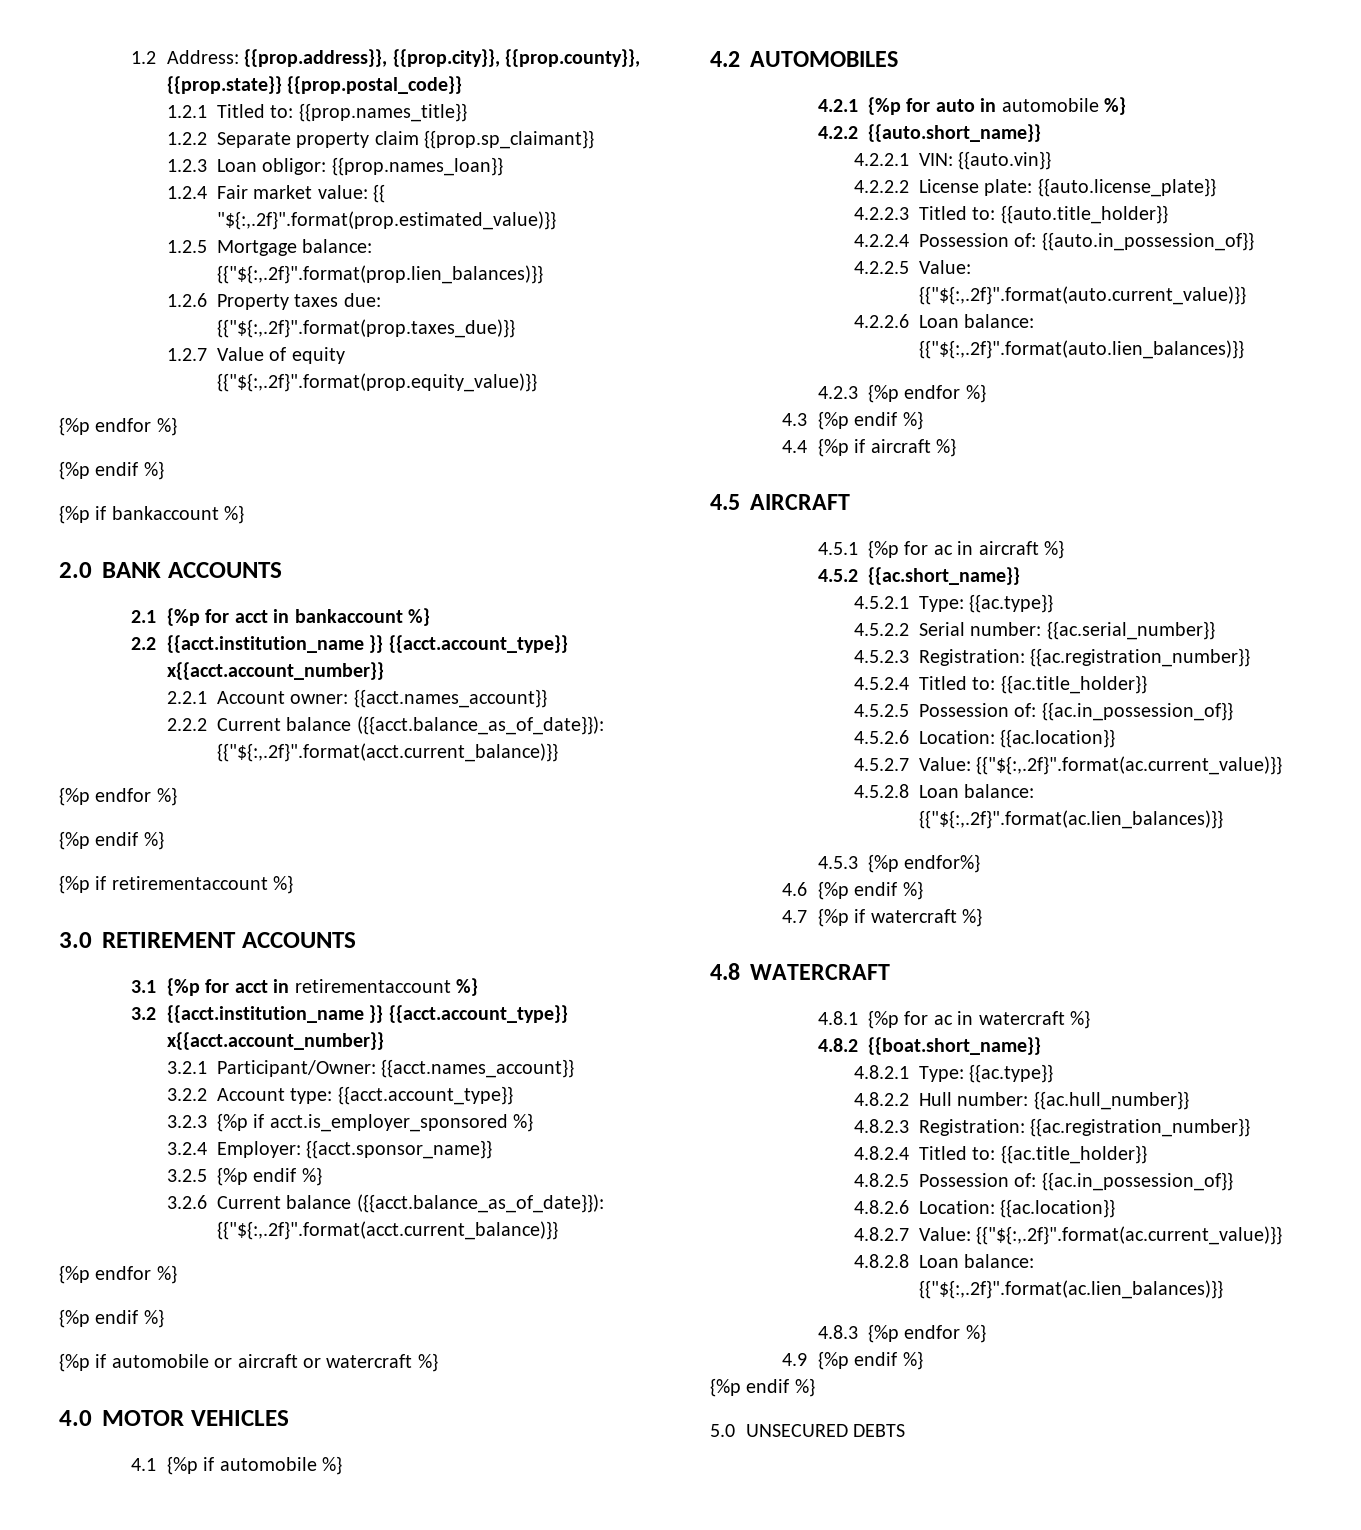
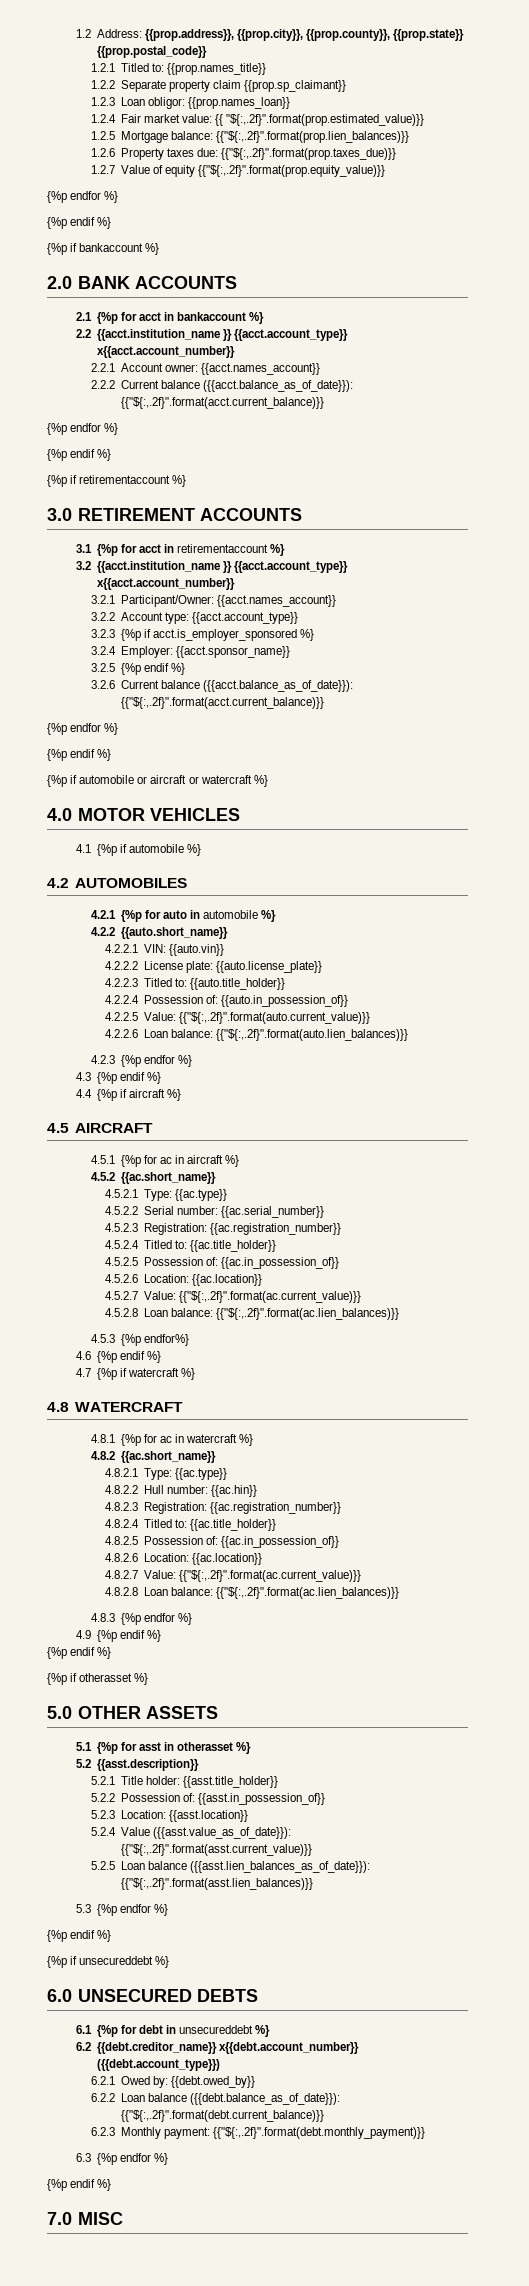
[868,1037,1042,1055] {{boat.short_name}} -> [120,1451,216,1463] {{ac.short_name}}
[1033,1091,1189,1110] {{ac.hull_number}} -> [211,1485,258,1497] {{ac.hin}}
[710,1424,906,1437] 5.0 UNSECURED DEBTS -> [47,1673,149,1685] [47,1706,218,1719] [76,1742,252,1754] [76,1759,199,1771] [90,1776,278,1788] [90,1793,325,1805] [90,1810,248,1822] [90,1827,291,1839] [120,1844,312,1856] [90,1861,370,1873] [120,1878,313,1890] [76,1904,169,1916] [47,1930,112,1942] [47,1956,170,1968] [47,1989,258,2002] [76,2025,271,2037] [76,2042,360,2054] [96,2059,220,2071] [90,2076,255,2088] [90,2093,340,2105] [120,2110,324,2122] [90,2127,425,2139] [76,2153,169,2165] [47,2179,112,2191] [47,2212,123,2225] {%p if otherasset %} // 5.0 OTHER ASSETS // 5.1 {%p for asst in otherasset %} // 5.2 {{asst.description}} // 5.2.1 Title holder: {{asst.title_holder}} // 5.2.2 Possession of: {{asst.in_possession_of}} // 5.2.3 Location: {{asst.location}} // 5.2.4 Value ({{asst.value_as_of_date}}): {{"${:,.2f}".format(asst.current_value)}} // 5.2.5 Loan balance ({{asst.lien_balances_as_of_date}}): {{"${:,.2f}".format(asst.lien_balances)}} // 5.3 {%p endfor %} // {%p endif %} // {%p if unsecureddebt %} // 6.0 UNSECURED DEBTS // 6.1 {%p for debt in unsecureddebt %} // 6.2 {{debt.creditor_name}} x{{debt.account_number}} ({{debt.account_type}}) // 6.2.1 Owed by: {{debt.owed_by}} // 6.2.2 Loan balance ({{debt.balance_as_of_date}}): {{"${:,.2f}".format(debt.current_balance)}} // 6.2.3 Monthly payment: {{"${:,.2f}".format(debt.monthly_payment)}} // 6.3 {%p endfor %} // {%p endif %} // 7.0 MISC

